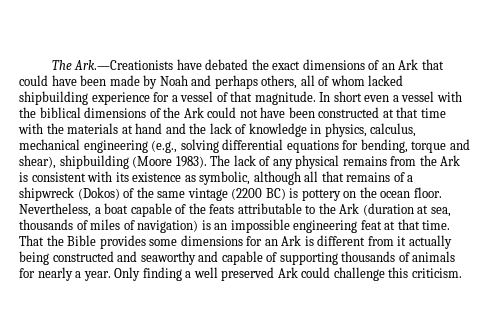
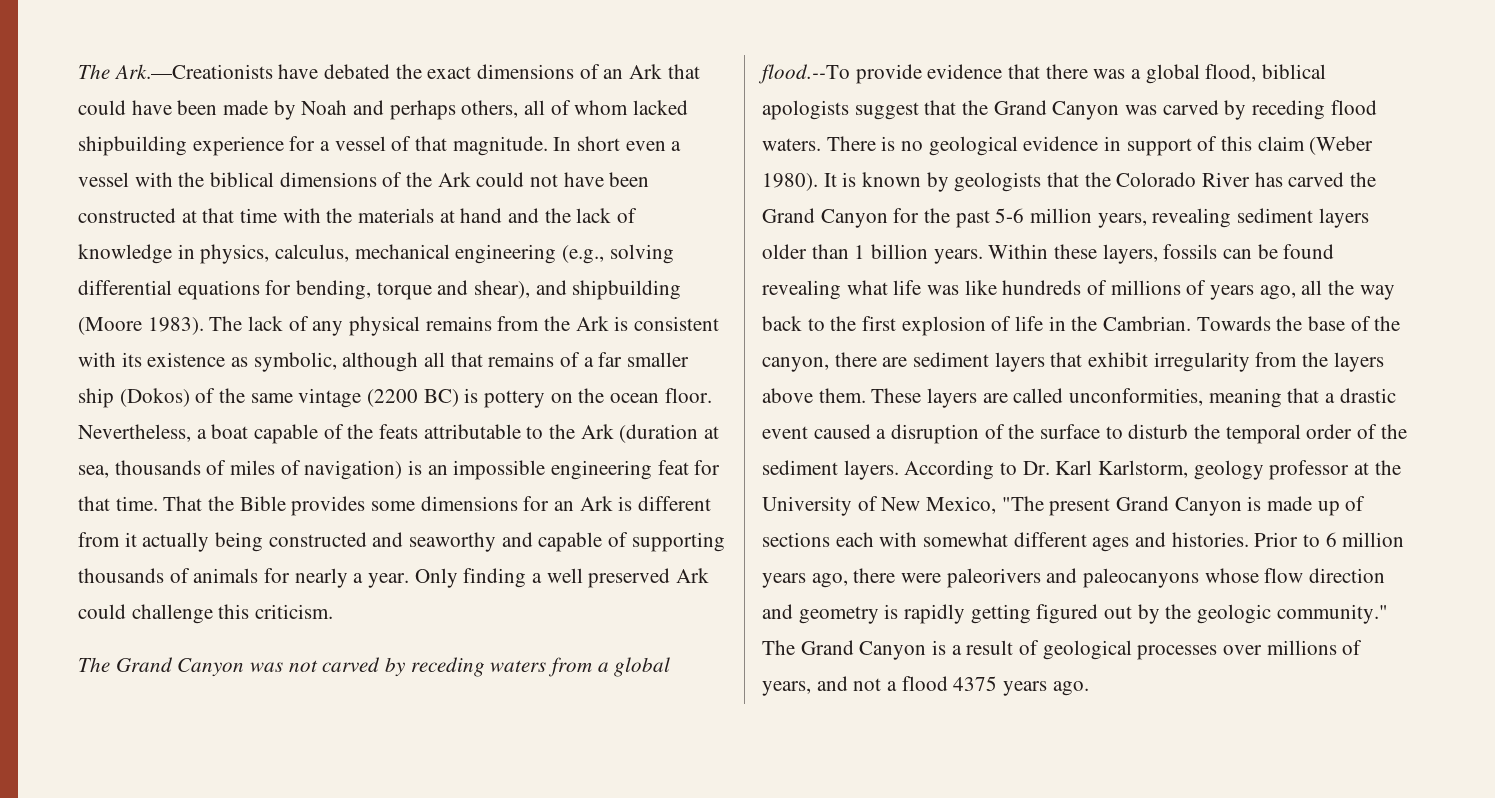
(56, 162) none -> [535,280,567,295] and
[19,187,74,201] shipwreck -> [598,352,690,367] [78,388,114,408] far smaller ship
[384,221,396,230] at -> [694,460,721,475] for
(462, 273) none -> [78,657,671,677] [758,64,1327,84] [762,100,1377,120] [762,136,1374,156] [762,172,1377,192] [762,208,1369,228] [762,244,1335,264] [762,280,1395,300] [762,316,1401,336] [762,352,1384,372] [762,388,1396,408] [762,424,1407,444] [762,460,1401,480] [762,496,1366,516] [762,532,1405,552] [762,568,1386,588] [762,604,1388,624] [762,640,1363,660] [762,676,1089,696] // The Grand Canyon was not carved by receding waters from a global flood.--To provide evidence that there was a global flood, biblical apologists suggest that the Grand Canyon was carved by receding flood waters. There is no geological evidence in support of this claim (Weber 1980). It is known by geologists that the Colorado River has carved the Grand Canyon for the past 5-6 million years, revealing sediment layers older than 1 billion years. Within these layers, fossils can be found revealing what life was like hundreds of millions of years ago, all the way back to the first explosion of life in the Cambrian. Towards the base of the canyon, there are sediment layers that exhibit irregularity from the layers above them. These layers are called unconformities, meaning that a drastic event caused a disruption of the surface to disturb the temporal order of the sediment layers. According to Dr. Karl Karlstorm, geology professor at the University of New Mexico, "The present Grand Canyon is made up of sections each with somewhat different ages and histories. Prior to 6 million years ago, there were paleorivers and paleocanyons whose flow direction and geometry is rapidly getting figured out by the geologic community." The Grand Canyon is a result of geological processes over millions of years, and not a flood 4375 years ago.

